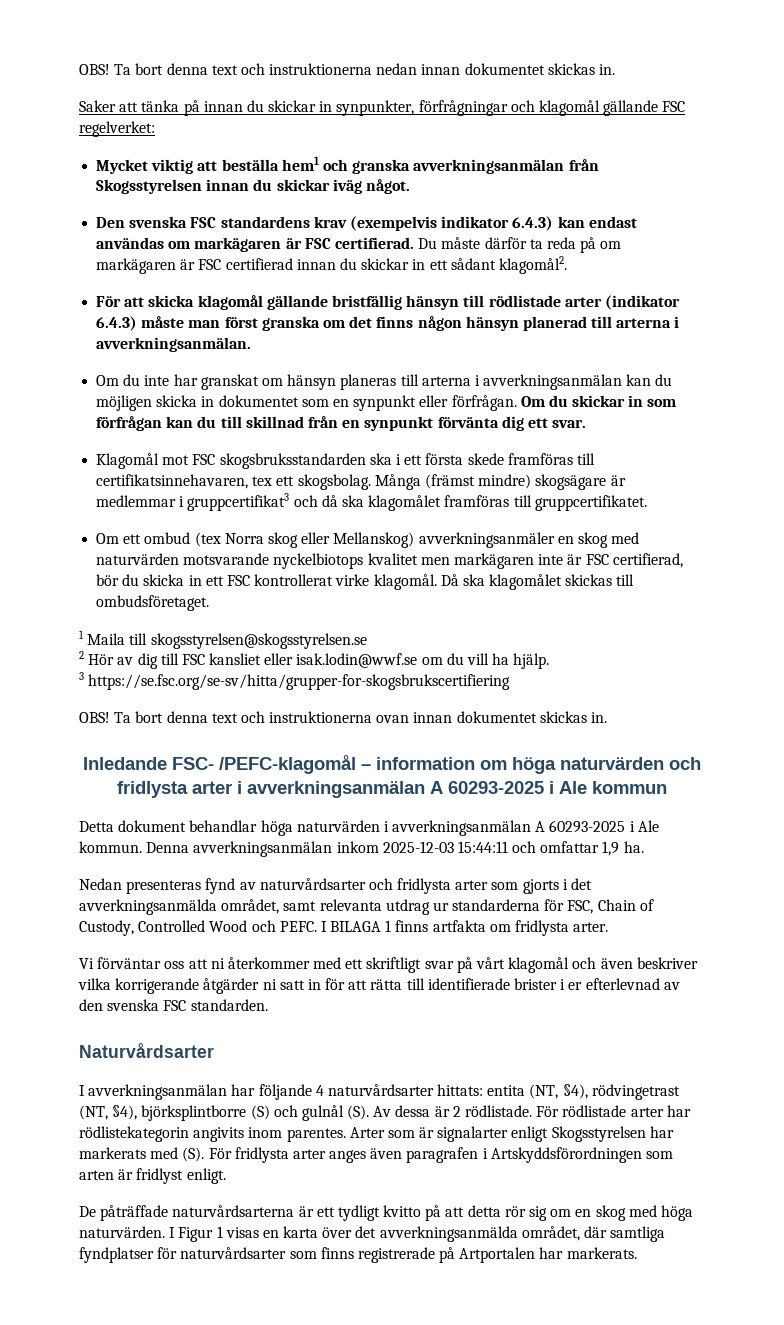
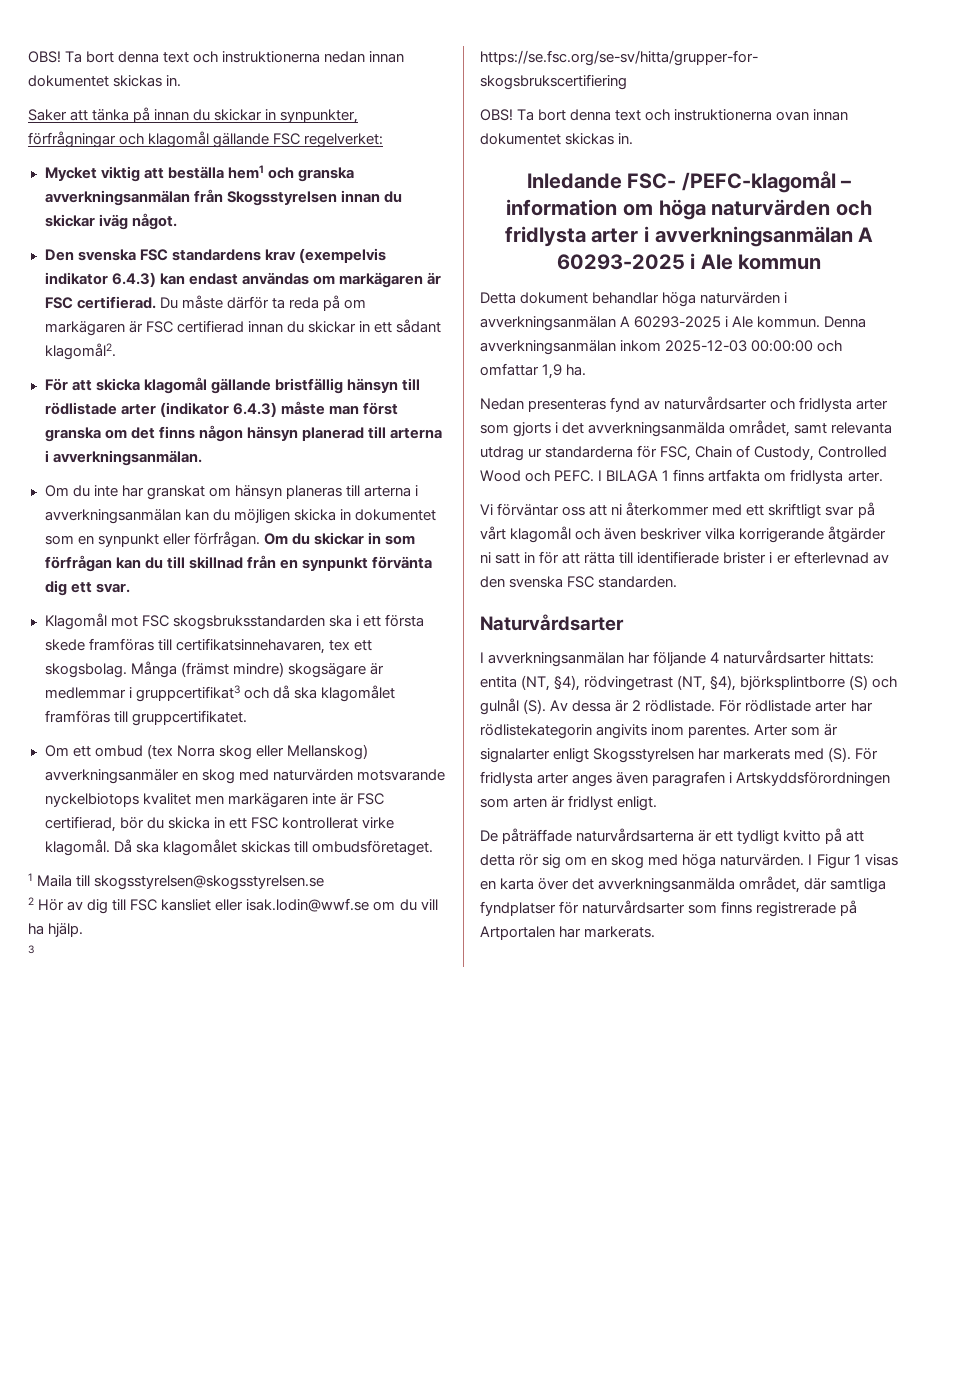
[457,841,508,853] 15:44:11 -> [751,340,814,352] 00:00:00

